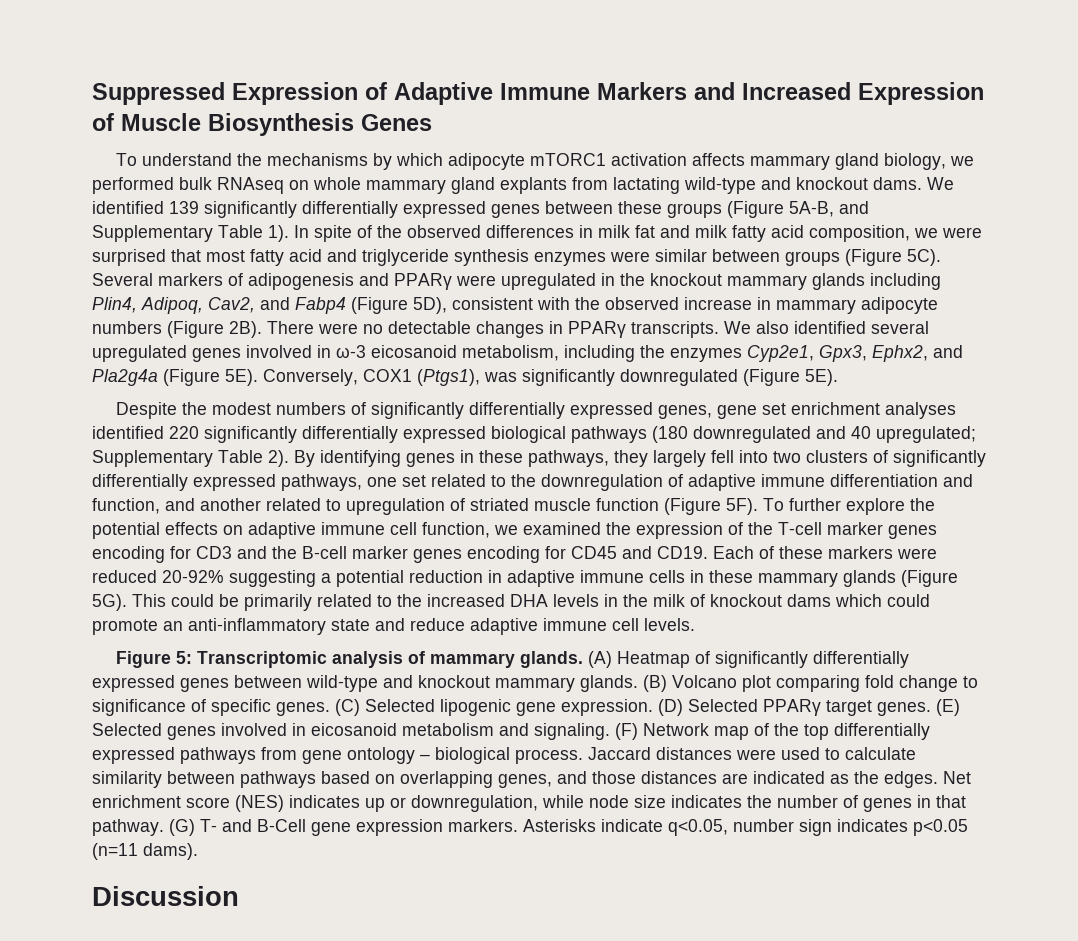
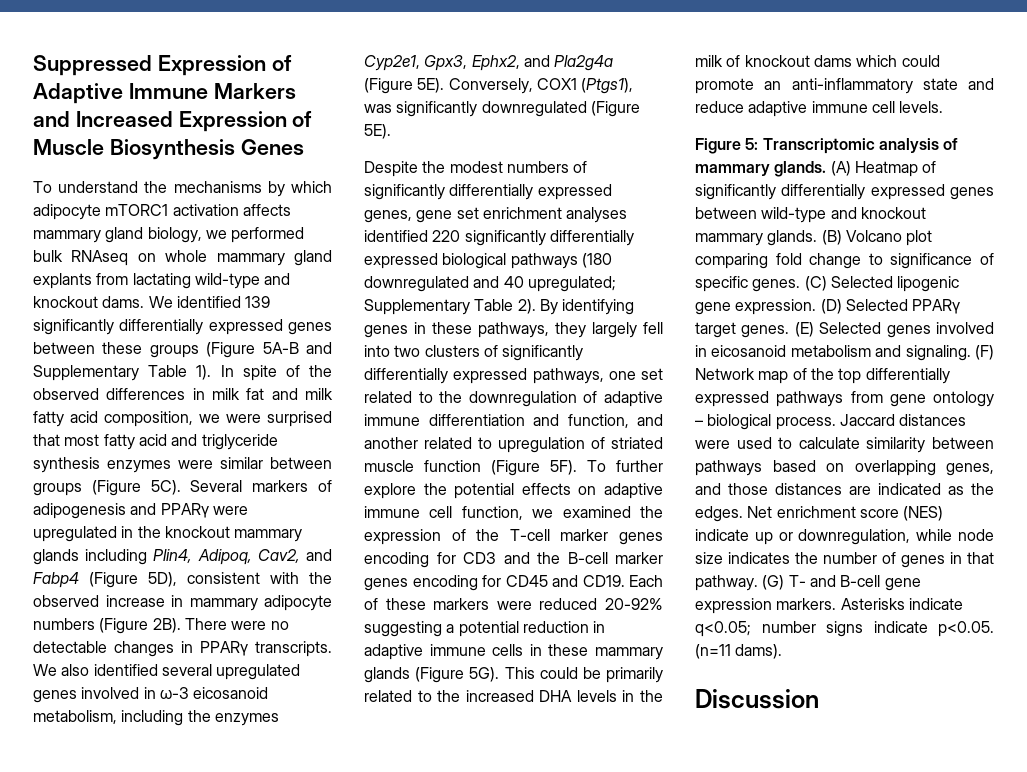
[789,201,834,217] 5A-B, -> [262,342,299,354] 5A-B
[289,795,360,808] indicates -> [695,529,749,541] indicate
[257,819,306,832] B-Cell -> [840,575,881,587] B-cell
[668,819,968,836] q<0.05, number sign indicates p<0.05 -> [695,621,994,637] q<0.05; number signs indicate p<0.05.

